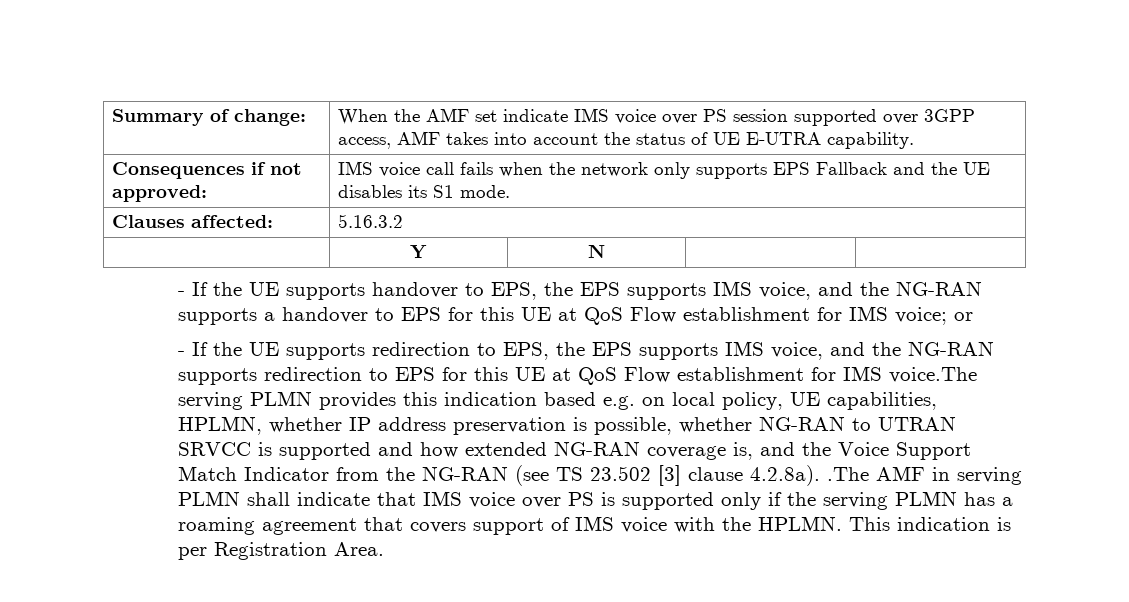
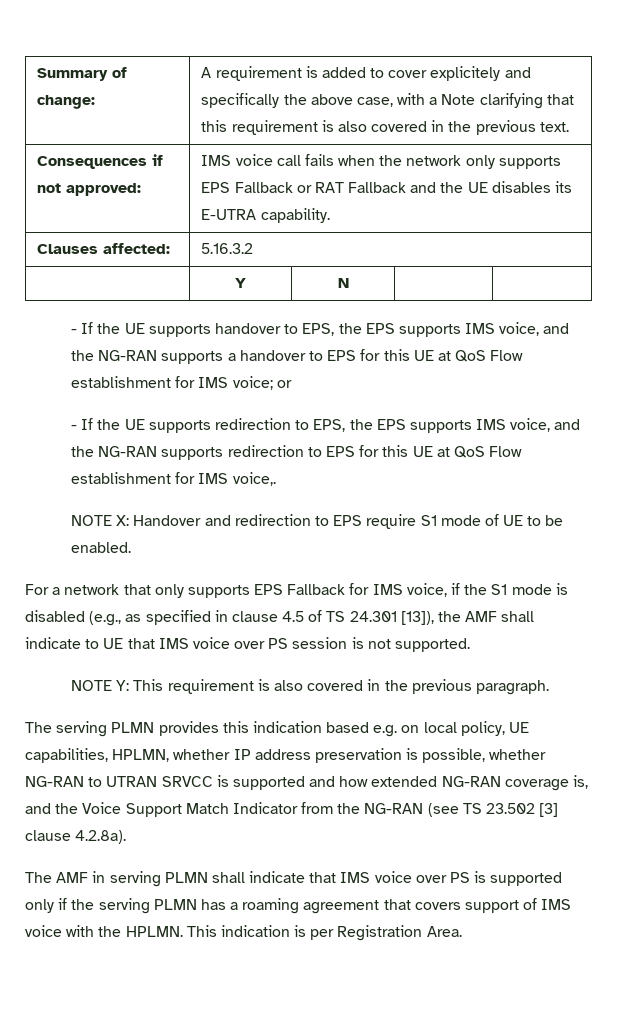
[337,108,975,126] [337,131,914,149] When the AMF set indicate IMS voice over PS session supported over 3GPP access, AMF takes into account the status of UE E-UTRA capability. -> [201,66,531,81] [201,93,574,109] [201,120,569,135] A requirement is added to cover explicitely and specifically the above case, with a Note clarifying that this requirement is also covered in the previous text.
(887, 168) none -> [296,182,407,193] or RAT Fallback
[432,185,510,198] S1 mode. -> [201,208,330,223] E-UTRA capability.
[888,367,977,383] voice.The -> [232,472,276,486] [71,514,564,529] [71,542,132,553] [25,583,568,598] [25,610,535,626] [25,637,471,652] [71,679,549,695] [25,722,52,733] voice,. // NOTE X: Handover and redirection to EPS require S1 mode of UE to be enabled. // For a network that only supports EPS Fallback for IMS voice, if the S1 mode is disabled (e.g., as specified in clause 4.5 of TS 24.301 [13]), the AMF shall indicate to UE that IMS voice over PS session is not supported. // NOTE Y: This requirement is also covered in the previous paragraph. // The
[826,467,869,481] .The -> [25,872,52,883] // The

